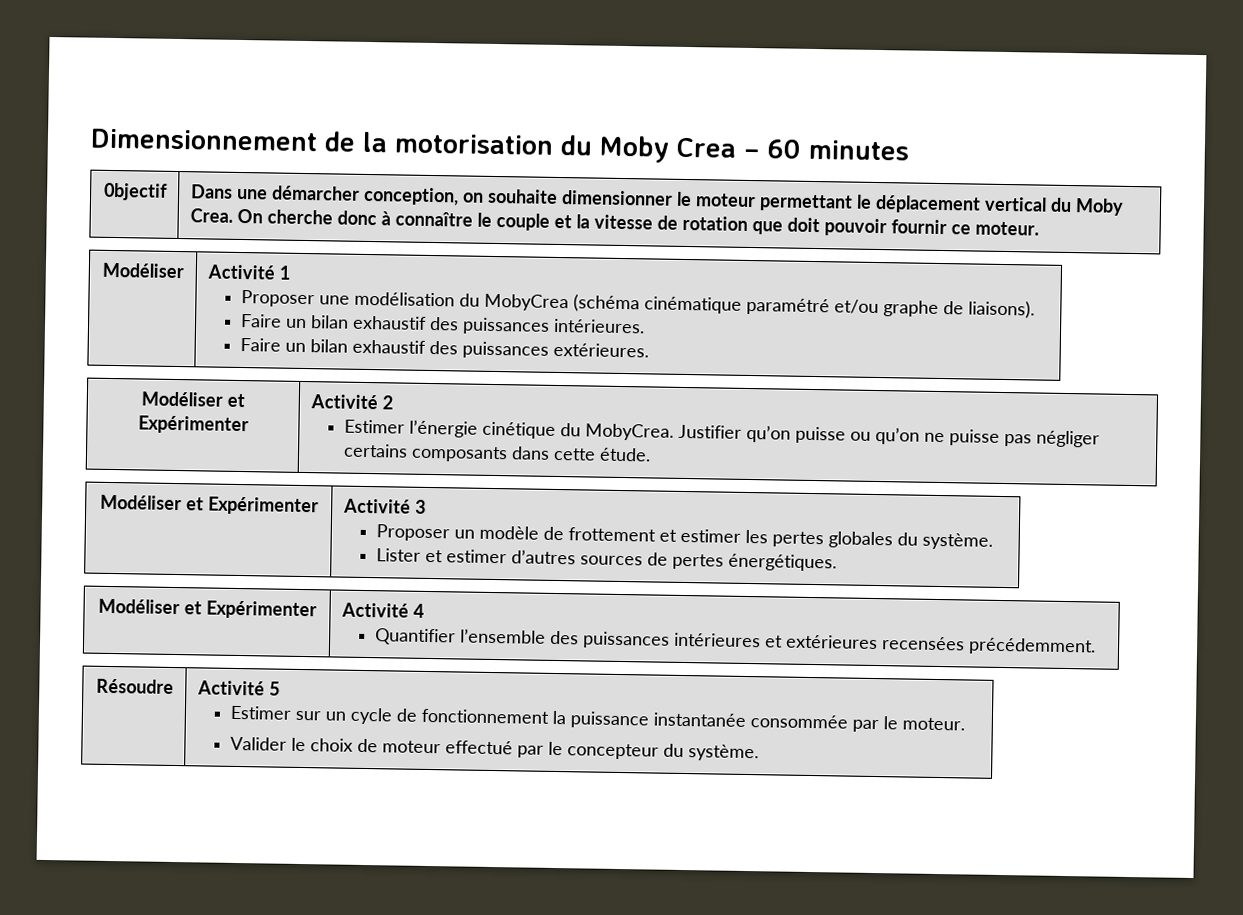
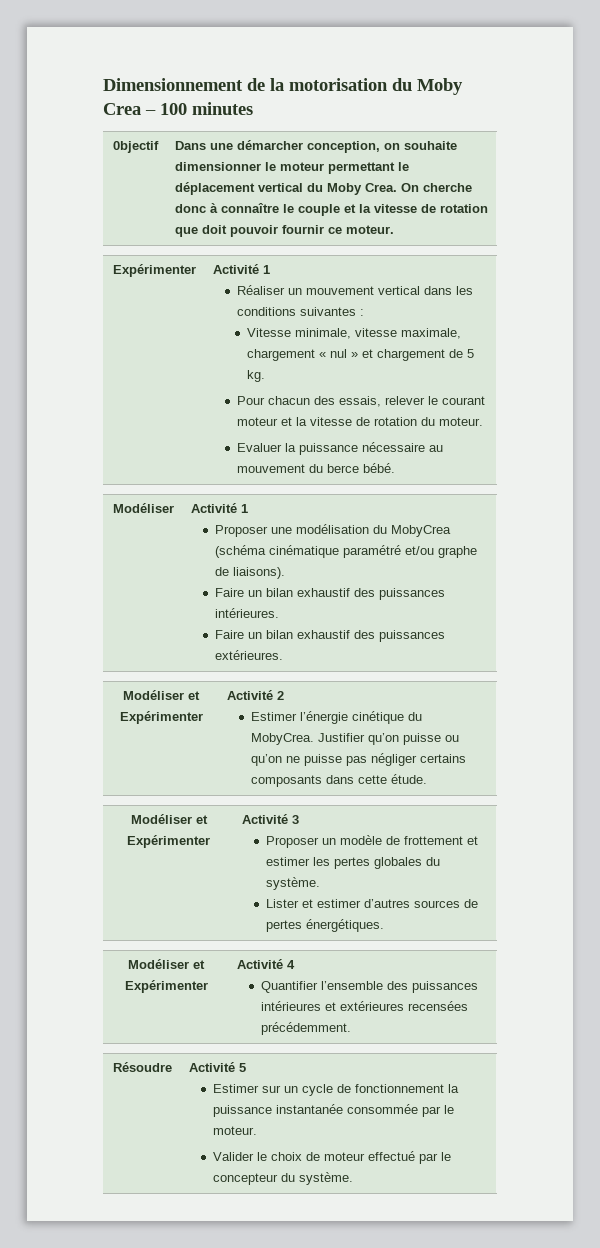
[767,139,802,159] 60 -> [160,103,187,115] 100
(1039, 228) none -> [112,264,196,277] [212,264,270,274] [237,285,474,295] [237,307,365,316] [247,328,462,339] [247,349,475,361] [247,370,266,382] [237,396,486,407] [237,417,484,426] [237,442,444,455] [237,463,396,473] // Expérimenter | Activité 1 // Réaliser un mouvement vertical dans les conditions suivantes : // Vitesse minimale, vitesse maximale, chargement « nul » et chargement de 5 kg. // Pour chacun des essais, relever le courant moteur et la vitesse de rotation du moteur. // Evaluer la puissance nécessaire au mouvement du berce bébé.

